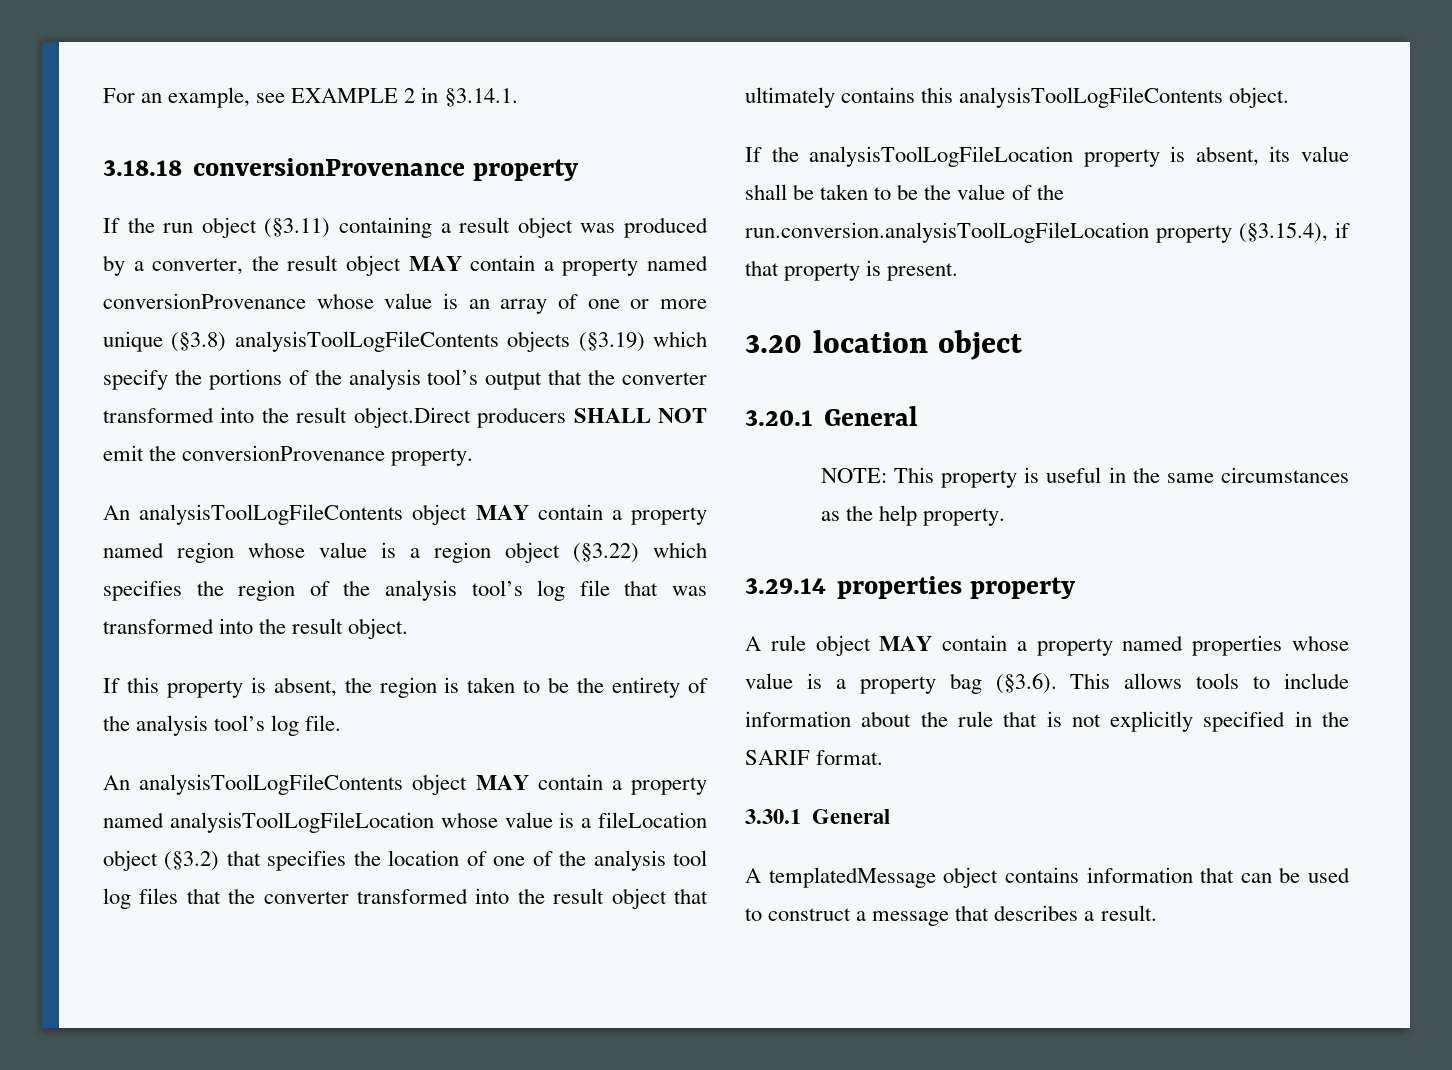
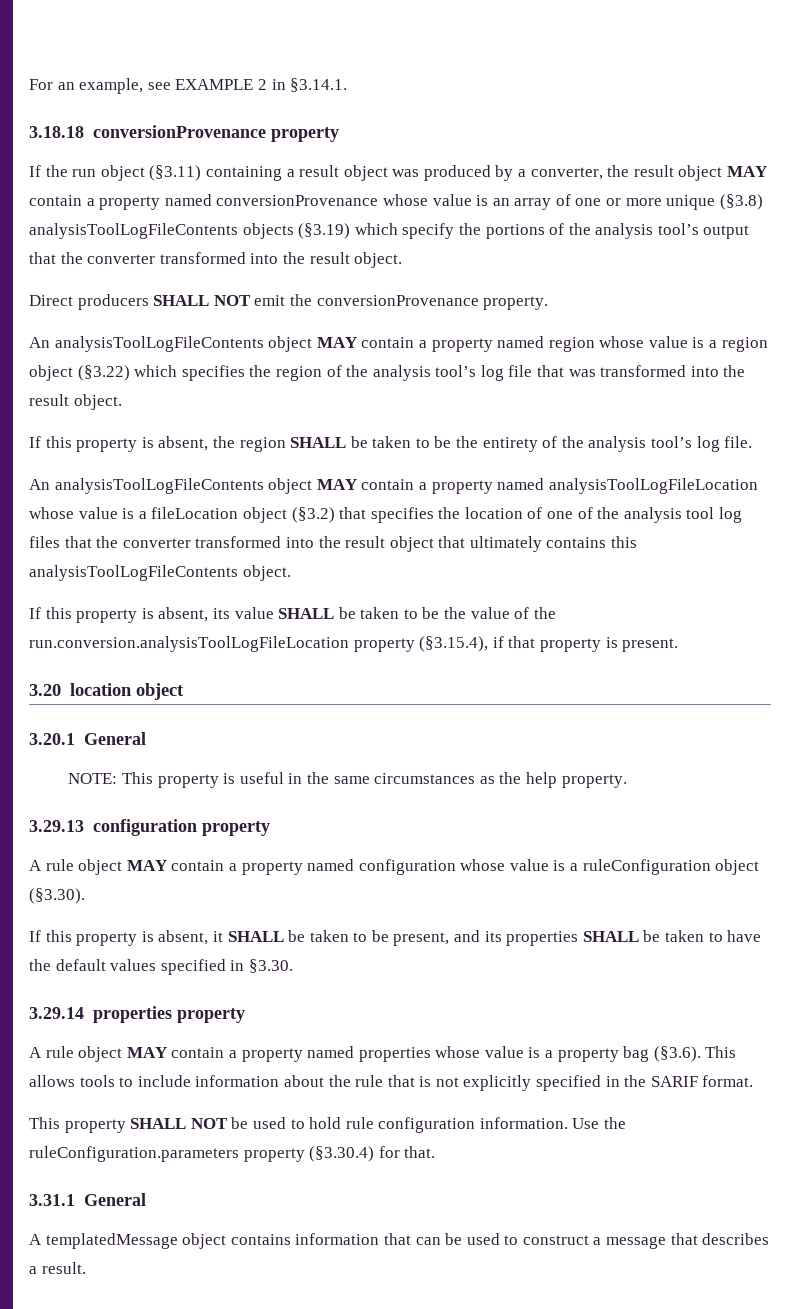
[353,407,471,428] object.Direct -> [354,252,403,268] [29,295,73,306] object. // Direct
[444,677,460,693] is -> [290,436,368,448] SHALL be
[771,146,1074,167] the analysisToolLogFileLocation -> [45,607,72,619] this
[745,184,787,200] shall -> [278,608,335,619] SHALL
(1006, 517) none -> [29,819,270,836] [29,859,760,875] [29,888,85,904] [29,930,762,946] [29,959,293,975] // 3.29.13 configuration property // A rule object MAY contain a property named configuration whose value is a ruleConfiguration object (§3.30). // If this property is absent, it SHALL be taken to be present, and its properties SHALL be taken to have the default values specified in §3.30.
[745,809,801,824] 3.30.1 -> [29,1117,627,1133] [29,1146,436,1162] [29,1194,75,1206] This property SHALL NOT be used to hold rule configuration information. Use the ruleConfiguration.parameters property (§3.30.4) for that. // 3.31.1

